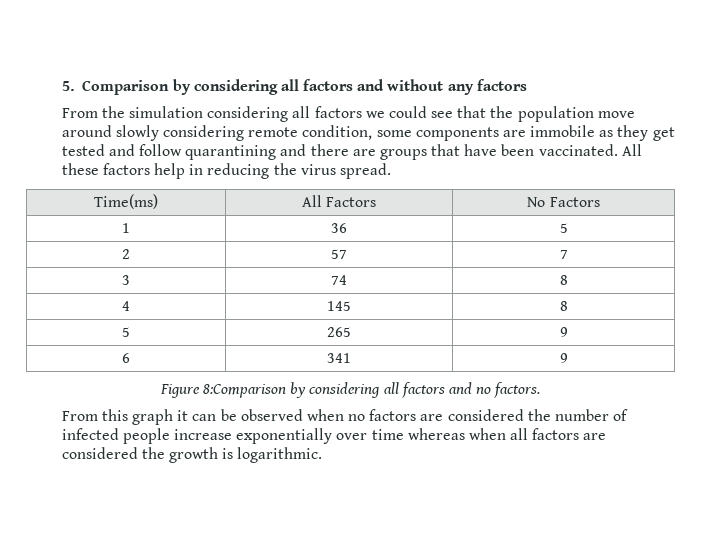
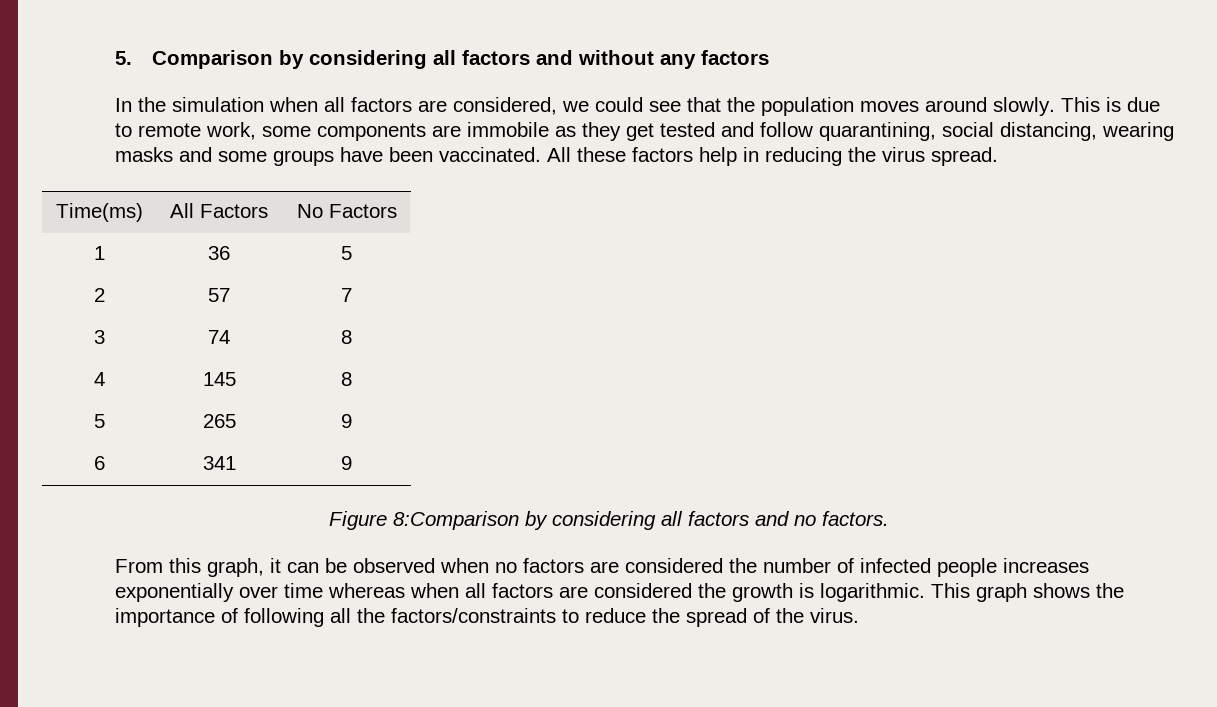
[61,108,98,118] From -> [115,98,133,112] In
[207,106,362,122] considering all factors -> [269,97,558,115] when all factors are considered,
[597,111,635,118] [61,125,373,141] move around slowly considering remote condition, -> [860,97,1161,116] [115,122,257,140] moves around slowly. This is due to remote work,
[185,144,461,160] quarantining and there are groups that -> [819,122,1175,141] [115,147,335,166] quarantining, social distancing, wearing masks and some groups
[131,409,173,425] graph -> [207,558,265,577] graph,
[173,429,232,440] increase -> [1003,558,1090,573] increases
(323, 455) none -> [931,583,1125,602] [115,608,860,627] This graph shows the importance of following all the factors/constraints to reduce the spread of the virus.

